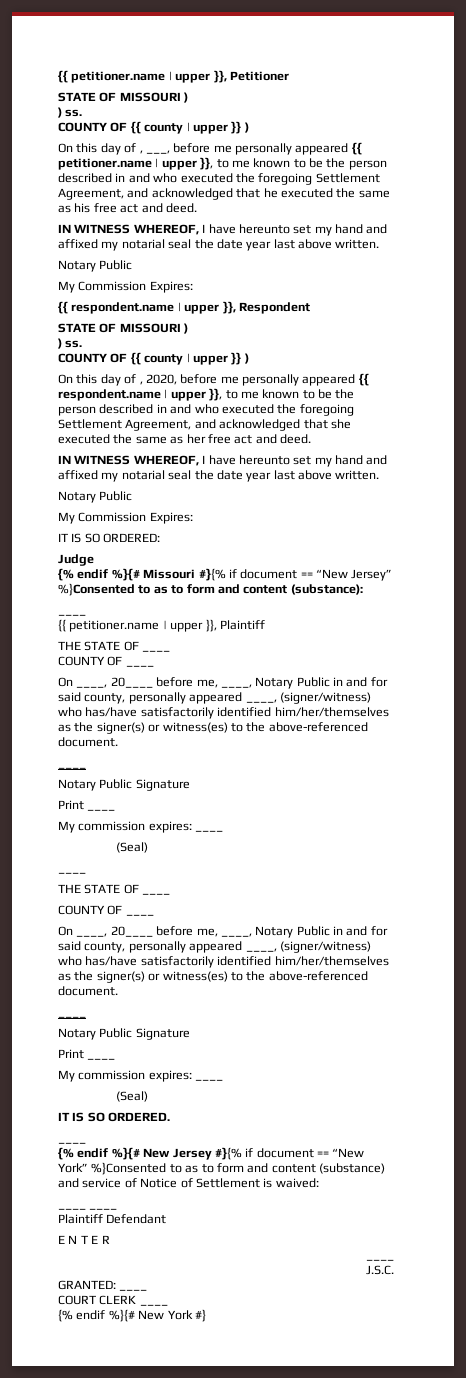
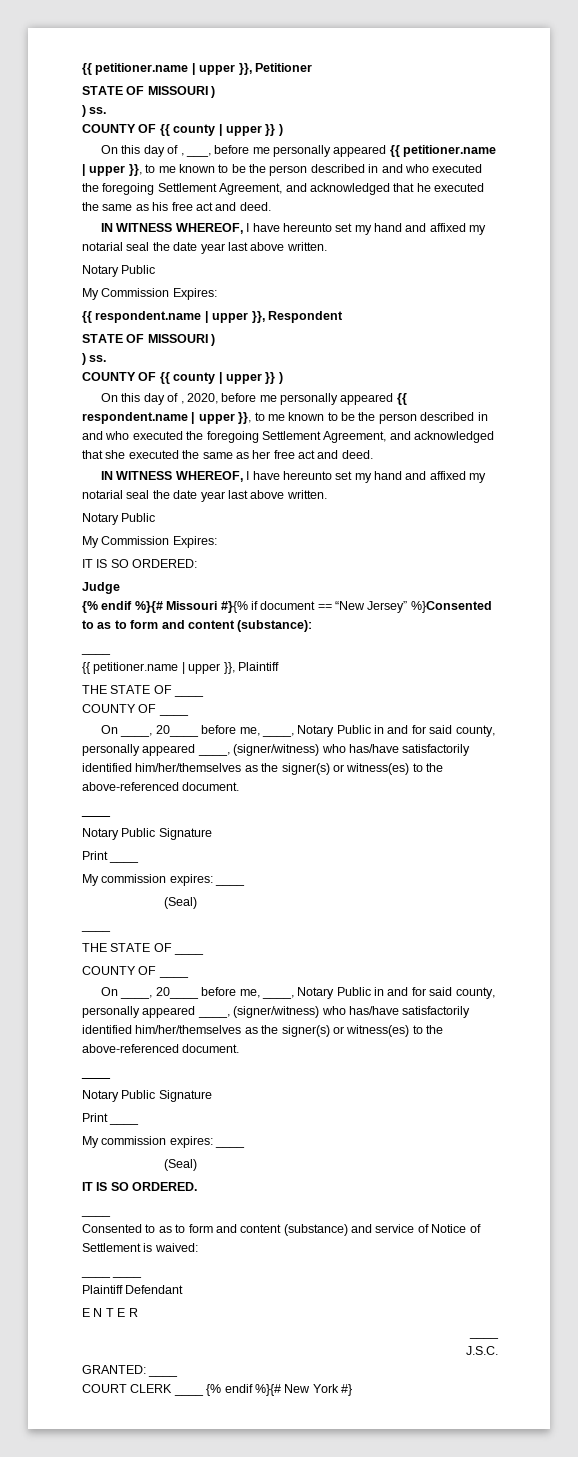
[58,1147,365,1160] [58,1162,167,1175] {% endif %}{# New Jersey #}{% if document == “New York” %}Consented -> [82,1224,142,1233] Consented
(168, 1305) // -> (204, 1394) none

